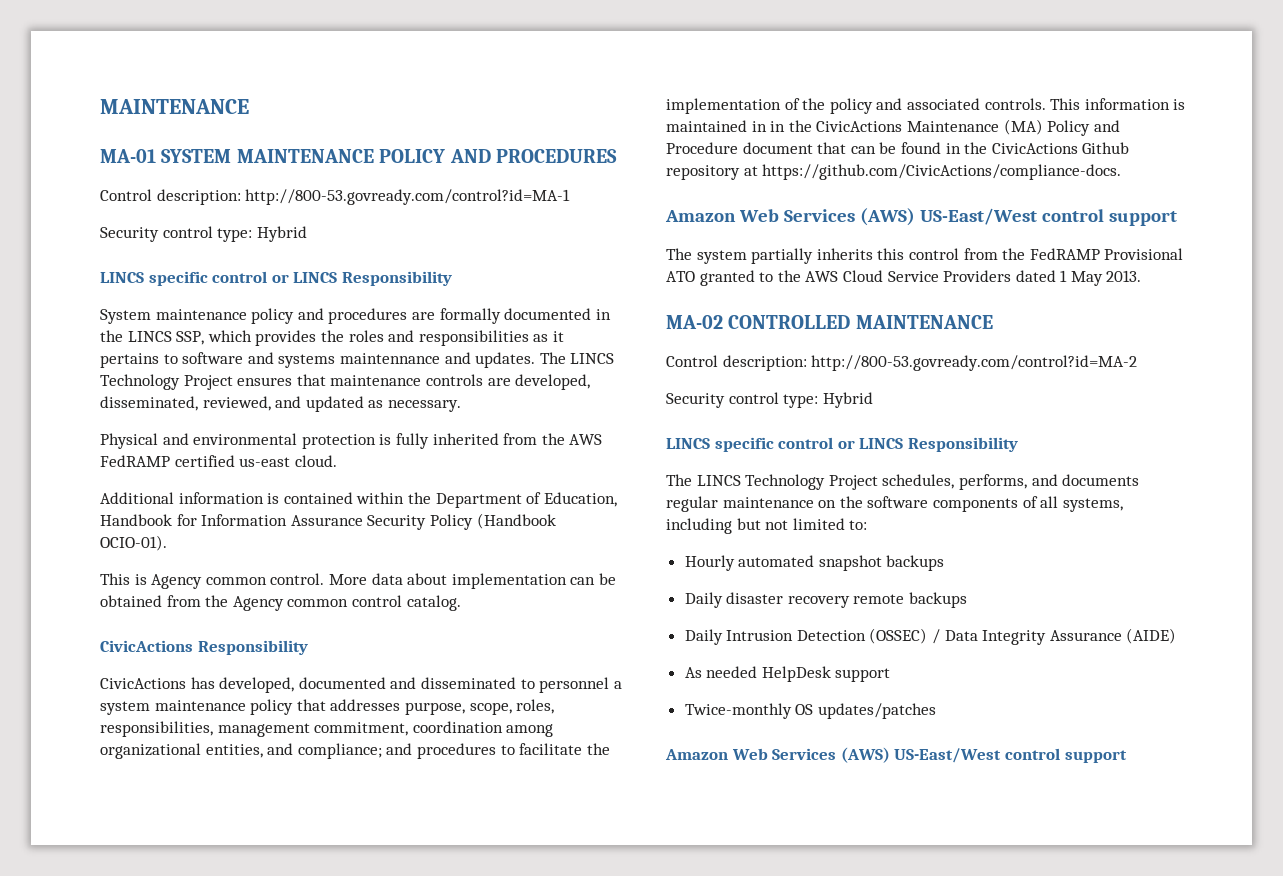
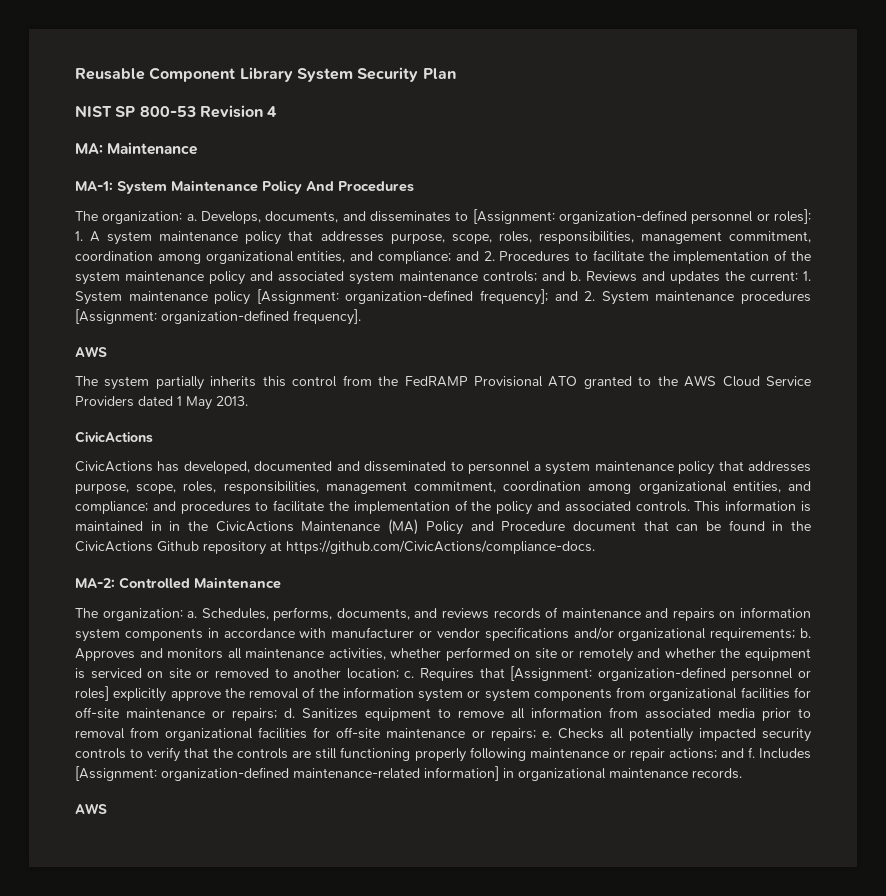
[100,99,249,114] [100,149,617,163] [100,189,571,205] [100,226,307,242] [100,271,452,286] [100,308,611,324] [100,330,564,346] [100,352,615,368] [100,374,591,390] [100,396,461,412] [100,433,603,449] [100,455,337,467] [100,492,617,508] [100,513,556,530] [100,535,167,551] [100,573,616,589] [100,595,461,611] [100,640,308,655] MAINTENANCE // MA-01 SYSTEM MAINTENANCE POLICY AND PROCEDURES // Control description: http://800-53.govready.com/control?id=MA-1 // Security control type: Hybrid // LINCS specific control or LINCS Responsibility // System maintenance policy and procedures are formally documented in the LINCS SSP, which provides the roles and responsibilities as it pertains to software and systems maintennance and updates. The LINCS Technology Project ensures that maintenance controls are developed, disseminated, reviewed, and updated as necessary. // Physical and environmental protection is fully inherited from the AWS FedRAMP certified us-east cloud. // Additional information is contained within the Department of Education, Handbook for Information Assurance Security Policy (Handbook OCIO-01). // This is Agency common control. More data about implementation can be obtained from the Agency common control catalog. // CivicActions Responsibility -> [75,67,456,82] [75,105,278,118] [75,142,198,155] [75,180,414,194] [75,209,812,224] [75,231,811,245] [75,250,812,264] [75,271,811,285] [75,289,812,305] [75,309,361,325] [75,346,107,357] [75,375,811,390] [75,396,248,410] [75,431,153,443] Reusable Component Library System Security Plan // NIST SP 800-53 Revision 4 // MA: Maintenance // MA-1: System Maintenance Policy And Procedures // The organization: a. Develops, documents, and disseminates to [Assignment: organization-defined personnel or roles]: 1. A system maintenance policy that addresses purpose, scope, roles, responsibilities, management commitment, coordination among organizational entities, and compliance; and 2. Procedures to facilitate the implementation of the system maintenance policy and associated system maintenance controls; and b. Reviews and updates the current: 1. System maintenance policy [Assignment: organization-defined frequency]; and 2. System maintenance procedures [Assignment: organization-defined frequency]. // AWS // The system partially inherits this control from the FedRAMP Provisional ATO granted to the AWS Cloud Service Providers dated 1 May 2013. // CivicActions
[665,208,1177,226] [666,248,1184,264] [666,270,1142,286] [666,315,993,329] [666,355,1138,371] [666,392,873,408] [666,437,1018,452] [666,474,1140,490] [666,496,1123,512] [666,518,868,534] [684,555,945,571] [684,592,968,608] [684,628,1177,645] [684,666,891,682] [684,703,936,719] [665,747,1127,763] Amazon Web Services (AWS) US-East/West control support // The system partially inherits this control from the FedRAMP Provisional ATO granted to the AWS Cloud Service Providers dated 1 May 2013. // MA-02 CONTROLLED MAINTENANCE // Control description: http://800-53.govready.com/control?id=MA-2 // Security control type: Hybrid // LINCS specific control or LINCS Responsibility // The LINCS Technology Project schedules, performs, and documents regular maintenance on the software components of all systems, including but not limited to: // Hourly automated snapshot backups // Daily disaster recovery remote backups // Daily Intrusion Detection (OSSEC) / Data Integrity Assurance (AIDE) // As needed HelpDesk support // Twice-monthly OS updates/patches // Amazon Web Services (AWS) US-East/West control support -> [75,577,281,589] [75,607,811,621] [75,627,812,642] [75,647,811,662] [75,666,812,681] [75,686,811,702] [75,707,811,721] [75,727,811,742] [75,747,811,762] [75,766,742,781] [75,803,107,814] MA-2: Controlled Maintenance // The organization: a. Schedules, performs, documents, and reviews records of maintenance and repairs on information system components in accordance with manufacturer or vendor specifications and/or organizational requirements; b. Approves and monitors all maintenance activities, whether performed on site or remotely and whether the equipment is serviced on site or removed to another location; c. Requires that [Assignment: organization-defined personnel or roles] explicitly approve the removal of the information system or system components from organizational facilities for off-site maintenance or repairs; d. Sanitizes equipment to remove all information from associated media prior to removal from organizational facilities for off-site maintenance or repairs; e. Checks all potentially impacted security controls to verify that the controls are still functioning properly following maintenance or repair actions; and f. Includes [Assignment: organization-defined maintenance-related information] in organizational maintenance records. // AWS

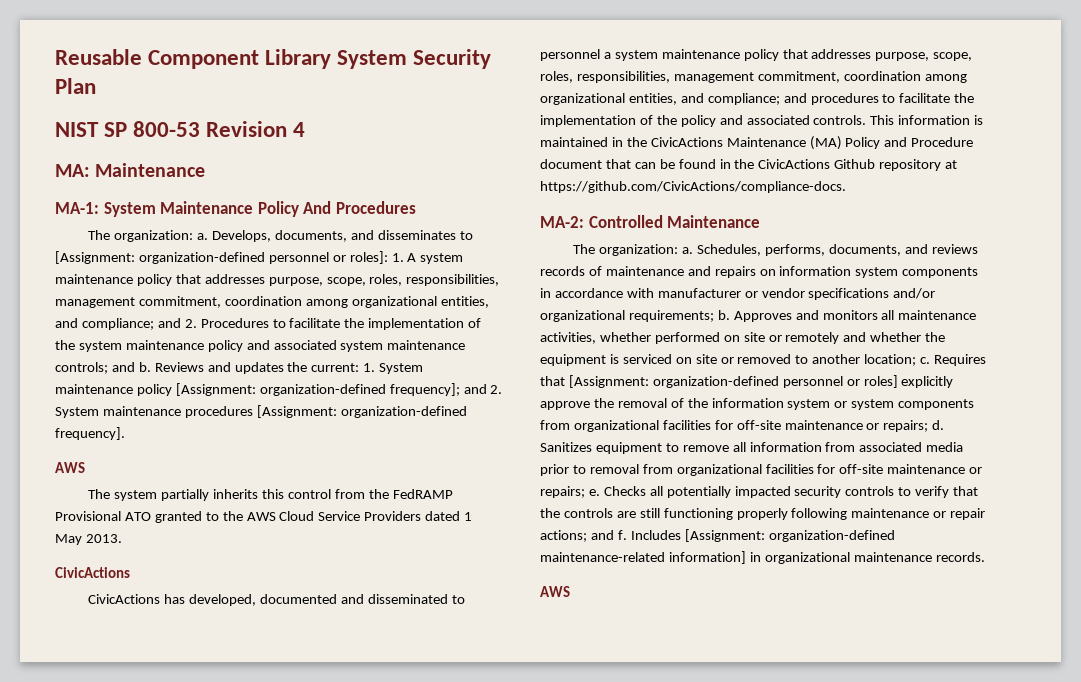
[169,521,181,531] in -> (623, 142) none

